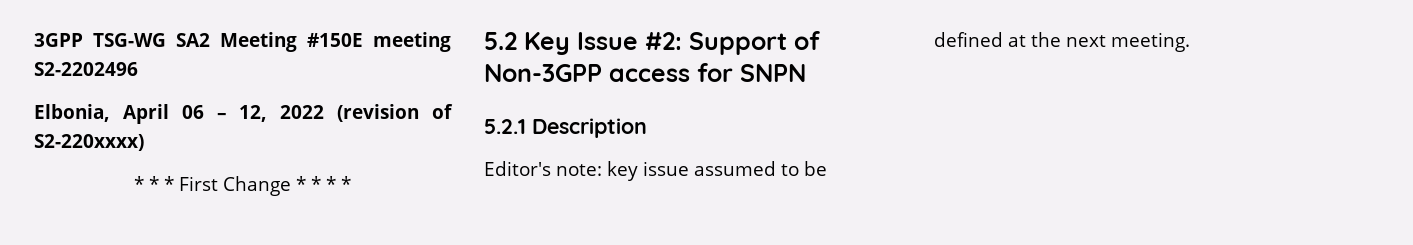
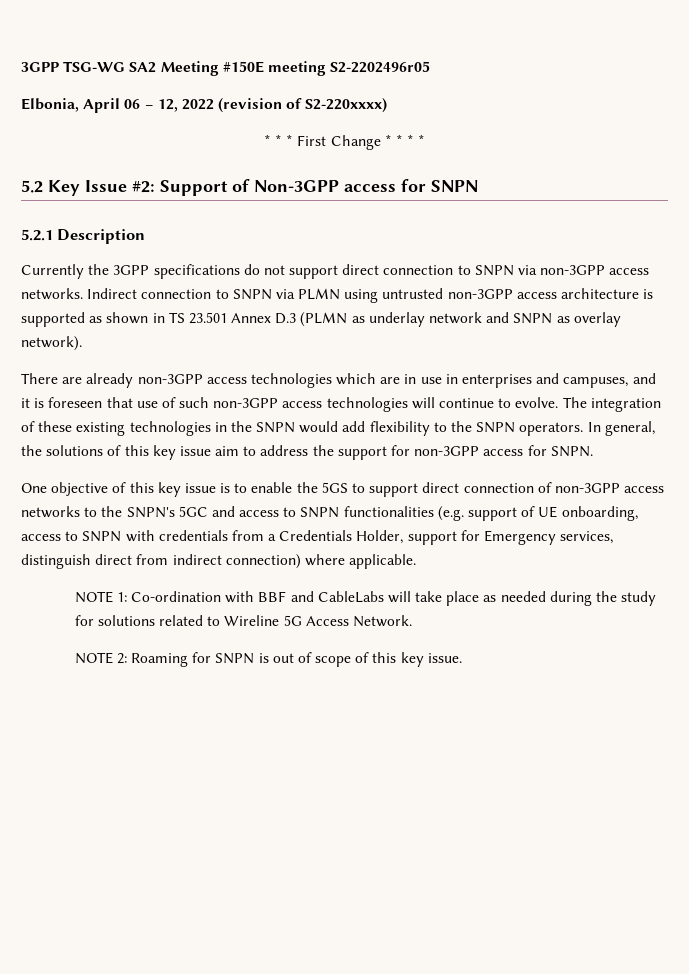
[34,62,138,76] S2-2202496 -> [330,61,431,73] S2-2202496r05
[484,161,828,181] [934,32,1190,52] Editor's note: key issue assumed to be defined at the next meeting. -> [21,264,650,279] [21,288,654,303] [21,312,621,327] [21,336,82,351] [21,373,656,388] [21,397,661,412] [21,421,655,436] [21,445,593,460] [21,482,665,497] [21,506,638,521] [21,530,614,545] [21,554,417,569] [74,591,657,606] [74,615,412,627] [74,652,462,667] Currently the 3GPP specifications do not support direct connection to SNPN via non-3GPP access networks. Indirect connection to SNPN via PLMN using untrusted non-3GPP access architecture is supported as shown in TS 23.501 Annex D.3 (PLMN as underlay network and SNPN as overlay network). // There are already non-3GPP access technologies which are in use in enterprises and campuses, and it is foreseen that use of such non-3GPP access technologies will continue to evolve. The integration of these existing technologies in the SNPN would add flexibility to the SNPN operators. In general, the solutions of this key issue aim to address the support for non-3GPP access for SNPN. // One objective of this key issue is to enable the 5GS to support direct connection of non-3GPP access networks to the SNPN's 5GC and access to SNPN functionalities (e.g. support of UE onboarding, access to SNPN with credentials from a Credentials Holder, support for Emergency services, distinguish direct from indirect connection) where applicable. // NOTE 1: Co-ordination with BBF and CableLabs will take place as needed during the study for solutions related to Wireline 5G Access Network. // NOTE 2: Roaming for SNPN is out of scope of this key issue.

